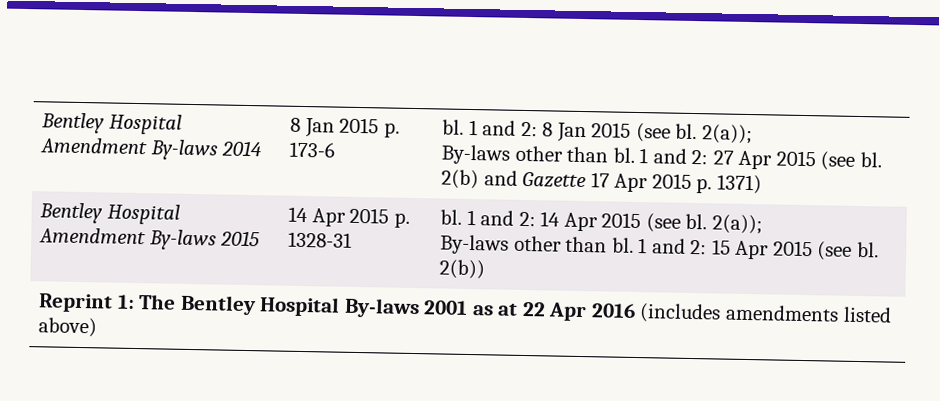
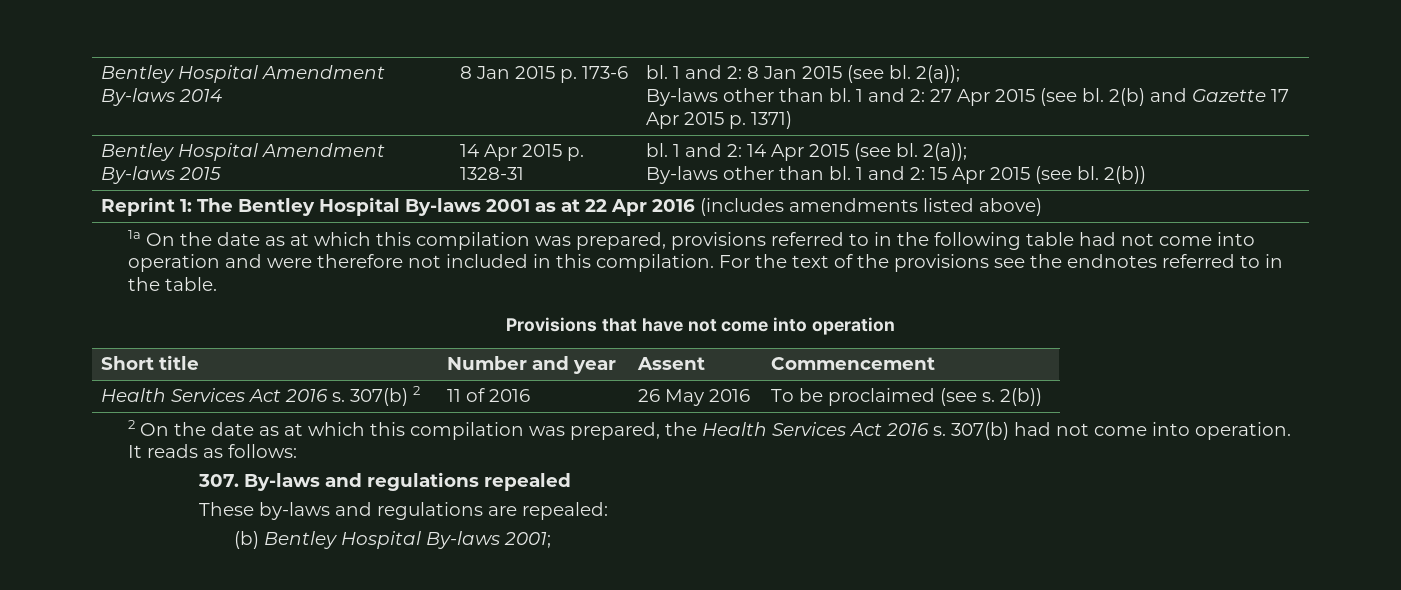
(98, 327) none -> [127,230,1255,250] [127,254,1283,272] [127,277,217,291] [505,317,896,335] [100,355,199,370] [446,356,616,374] [636,357,705,370] [770,357,935,370] [100,386,420,406] [446,388,530,402] [637,389,750,406] [770,388,1042,406] [127,420,1291,440] [127,444,297,458] [197,472,571,491] [198,502,608,520] [233,531,551,549] // 1a On the date as at which this compilation was prepared, provisions referred to in the following table had not come into operation and were therefore not included in this compilation. For the text of the provisions see the endnotes referred to in the table. // Provisions that have not come into operation // Short title | Number and year | Assent | Commencement // Health Services Act 2016 s. 307(b) 2 | 11 of 2016 | 26 May 2016 | To be proclaimed (see s. 2(b)) // 2 On the date as at which this compilation was prepared, the Health Services Act 2016 s. 307(b) had not come into operation. It reads as follows: // 307. By-laws and regulations repealed // These by-laws and regulations are repealed: // (b) Bentley Hospital By-laws 2001;

